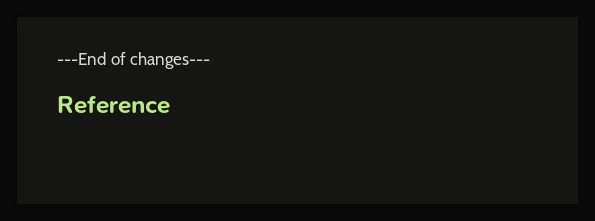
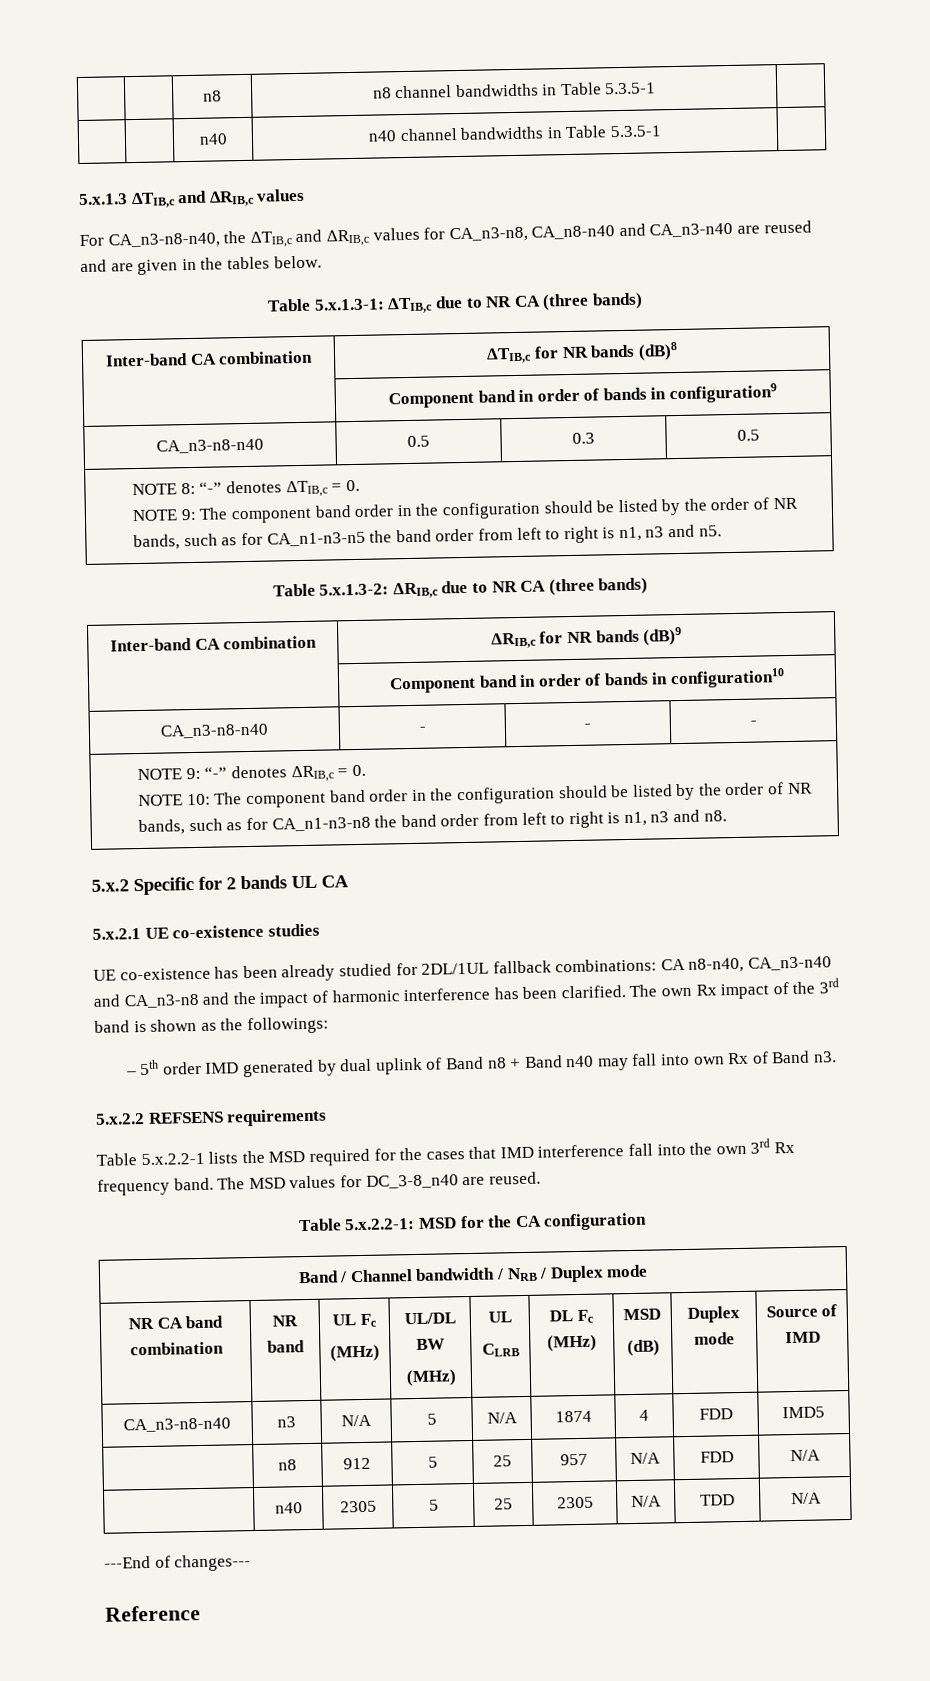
(57, 58) none -> [203,90,222,102] [372,82,657,99] [198,133,228,145] [368,125,662,142] [78,188,306,209] [79,220,812,249] [80,255,322,275] [267,292,643,314] [104,350,314,367] [486,341,678,364] [387,383,778,409] [156,438,264,454] [407,435,431,447] [572,432,595,444] [737,429,760,441] [132,479,360,498] [132,497,798,524] [133,524,722,551] [272,577,649,599] [109,635,318,652] [490,626,683,649] [388,668,786,694] [160,723,269,739] [418,726,426,732] [584,723,591,729] [749,720,757,726] [137,764,366,783] [138,782,813,809] [138,809,727,836] [91,875,349,896] [92,923,320,940] [93,956,833,982] [93,978,840,1009] [94,1016,329,1035] [125,1050,838,1078] [95,1108,328,1127] [96,1138,796,1166] [97,1171,541,1196] [297,1212,648,1232] [297,1264,649,1284] [127,1315,224,1330] [129,1341,224,1356] [272,1315,298,1327] [267,1340,305,1353] [332,1313,377,1328] [330,1344,380,1362] [403,1312,456,1325] [416,1338,446,1350] [405,1369,457,1387] [487,1311,512,1323] [481,1343,520,1357] [549,1309,594,1324] [547,1334,597,1352] [623,1308,661,1321] [626,1339,660,1357] [687,1305,740,1323] [694,1332,735,1345] [765,1304,838,1318] [784,1331,821,1344] [123,1417,231,1433] [277,1416,296,1428] [341,1414,372,1427] [426,1413,437,1425] [486,1412,518,1424] [554,1410,592,1423] [639,1409,649,1421] [698,1408,733,1420] [782,1406,825,1419] [278,1459,297,1471] [343,1457,371,1470] [427,1456,438,1468] [493,1455,513,1467] [560,1453,588,1466] [630,1452,661,1465] [699,1451,734,1463] [789,1449,821,1462] [274,1502,303,1514] [339,1500,377,1513] [428,1499,439,1511] [494,1498,514,1510] [556,1496,594,1509] [631,1495,662,1508] [700,1494,735,1506] [790,1492,822,1505] | | n8 | n8 channel bandwidths in Table 5.3.5-1 | // | | n40 | n40 channel bandwidths in Table 5.3.5-1 | // 5.x.1.3 ∆TIB,c and ∆RIB,c values // For CA_n3-n8-n40, the ΔTIB,c and ΔRIB,c values for CA_n3-n8, CA_n8-n40 and CA_n3-n40 are reused and are given in the tables below. // Table 5.x.1.3-1: ΔTIB,c due to NR CA (three bands) // Inter-band CA combination | ΔTIB,c for NR bands (dB)8 // | Component band in order of bands in configuration9 // CA_n3-n8-n40 | 0.5 | 0.3 | 0.5 // NOTE 8: “-” denotes ΔTIB,c = 0. // NOTE 9: The component band order in the configuration should be listed by the order of NR bands, such as for CA_n1-n3-n5 the band order from left to right is n1, n3 and n5. // Table 5.x.1.3-2: ΔRIB,c due to NR CA (three bands) // Inter-band CA combination | ΔRIB,c for NR bands (dB)9 // | Component band in order of bands in configuration10 // CA_n3-n8-n40 | - | - | - // NOTE 9: “-” denotes ΔRIB,c = 0. // NOTE 10: The component band order in the configuration should be listed by the order of NR bands, such as for CA_n1-n3-n8 the band order from left to right is n1, n3 and n8. // 5.x.2 Specific for 2 bands UL CA // 5.x.2.1 UE co-existence studies // UE co-existence has been already studied for 2DL/1UL fallback combinations: CA n8-n40, CA_n3-n40 and CA_n3-n8 and the impact of harmonic interference has been clarified. The own Rx impact of the 3rd band is shown as the followings: // – 5th order IMD generated by dual uplink of Band n8 + Band n40 may fall into own Rx of Band n3. // 5.x.2.2 REFSENS requirements // Table 5.x.2.2-1 lists the MSD required for the cases that IMD interference fall into the own 3rd Rx frequency band. The MSD values for DC_3-8_n40 are reused. // Table 5.x.2.2-1: MSD for the CA configuration // Band / Channel bandwidth / NRB / Duplex mode // NR CA band combination | NR band | UL Fc // (MHz) | UL/DL BW // (MHz) | UL // CLRB | DL Fc (MHz) | MSD // (dB) | Duplex mode | Source of IMD // CA_n3-n8-n40 | n3 | N/A | 5 | N/A | 1874 | 4 | FDD | IMD5 // | n8 | 912 | 5 | 25 | 957 | N/A | FDD | N/A // | n40 | 2305 | 5 | 25 | 2305 | N/A | TDD | N/A //

